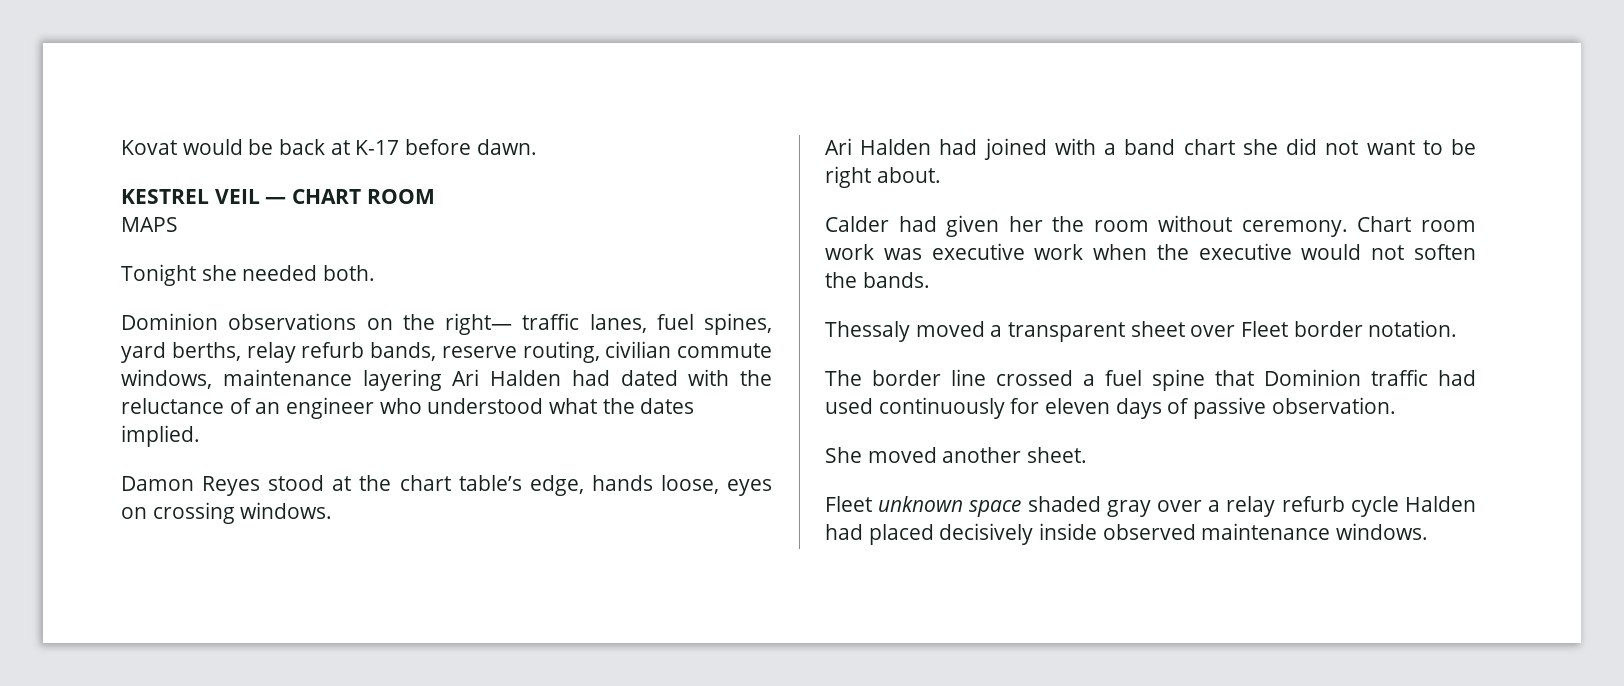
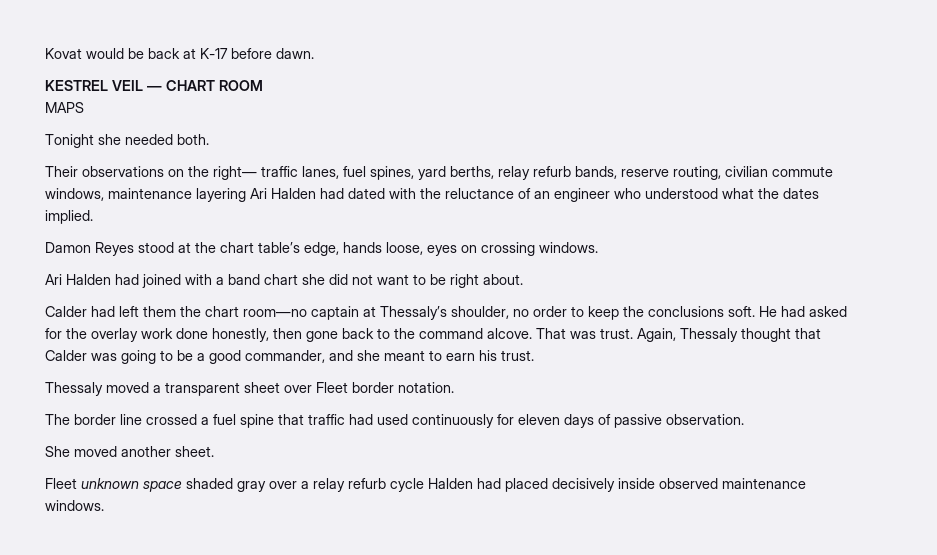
[121,313,218,330] Dominion -> [45,166,78,177] Their
[946,215,1476,237] [825,243,1476,260] [825,272,930,288] given her the room without ceremony. Chart room work was executive work when the executive would not soften the bands. -> [119,306,847,320] [45,328,821,342] [45,350,534,364] left them the chart room—no captain at Thessaly’s shoulder, no order to keep the conclusions soft. He had asked for the overlay work done honestly, then gone back to the command alcove. That was trust. Again, Thessaly thought that Calder was going to be a good commander, and she meant to earn his trust.
[1264,369,1361,386] Dominion -> (304, 419) none

